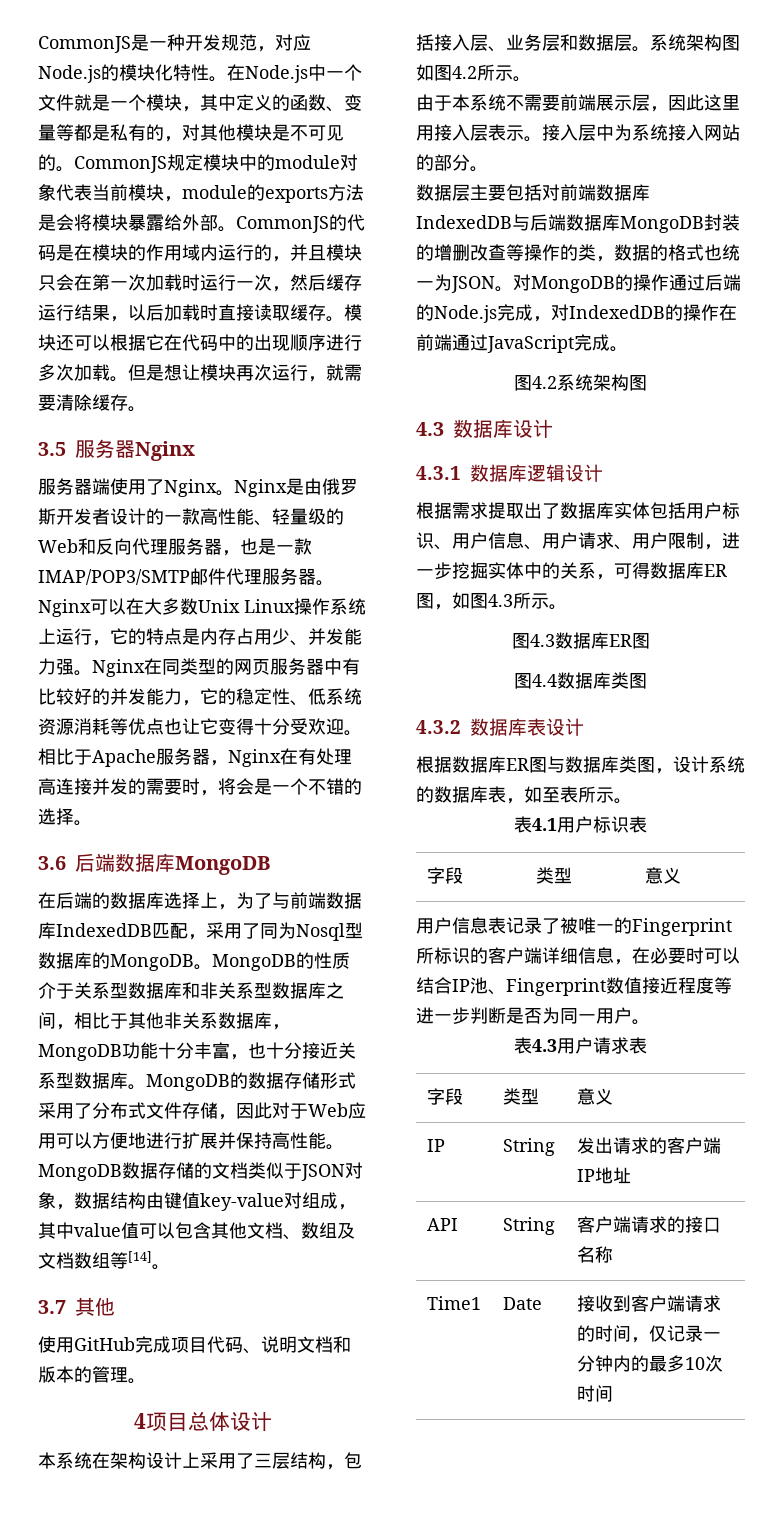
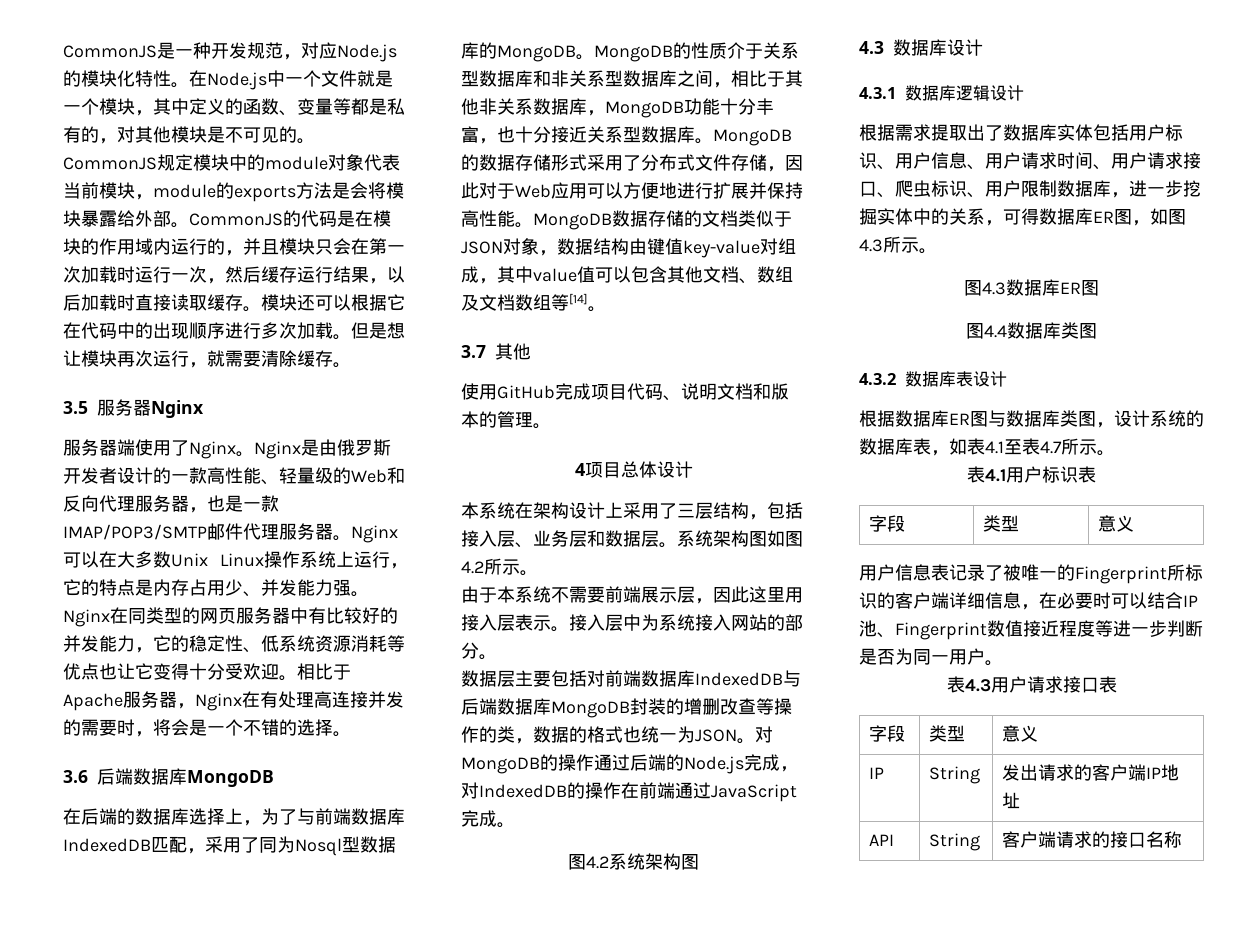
(614, 540) none -> [1057,152,1201,170] [859,180,967,198] 时间、用户请求接口、爬虫标识
(704, 540) none -> [1057,180,1111,197] 数据库
[542,786,578,803] 至表 -> [967,438,1062,455] 表4.1至表4.7
(629, 1045) none -> [1062,676,1099,693] 接口
[426,1296,481,1310] [502,1297,542,1310] [576,1295,721,1312] [576,1325,721,1343] [576,1355,723,1372] [576,1385,613,1402] // Time1 | Date | 接收到客户端请求的时间，仅记录一分钟内的最多10次时间 -> (1183, 839) none

